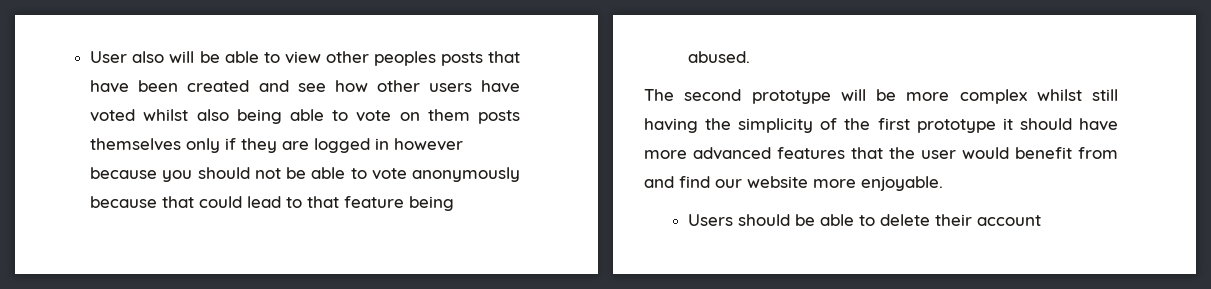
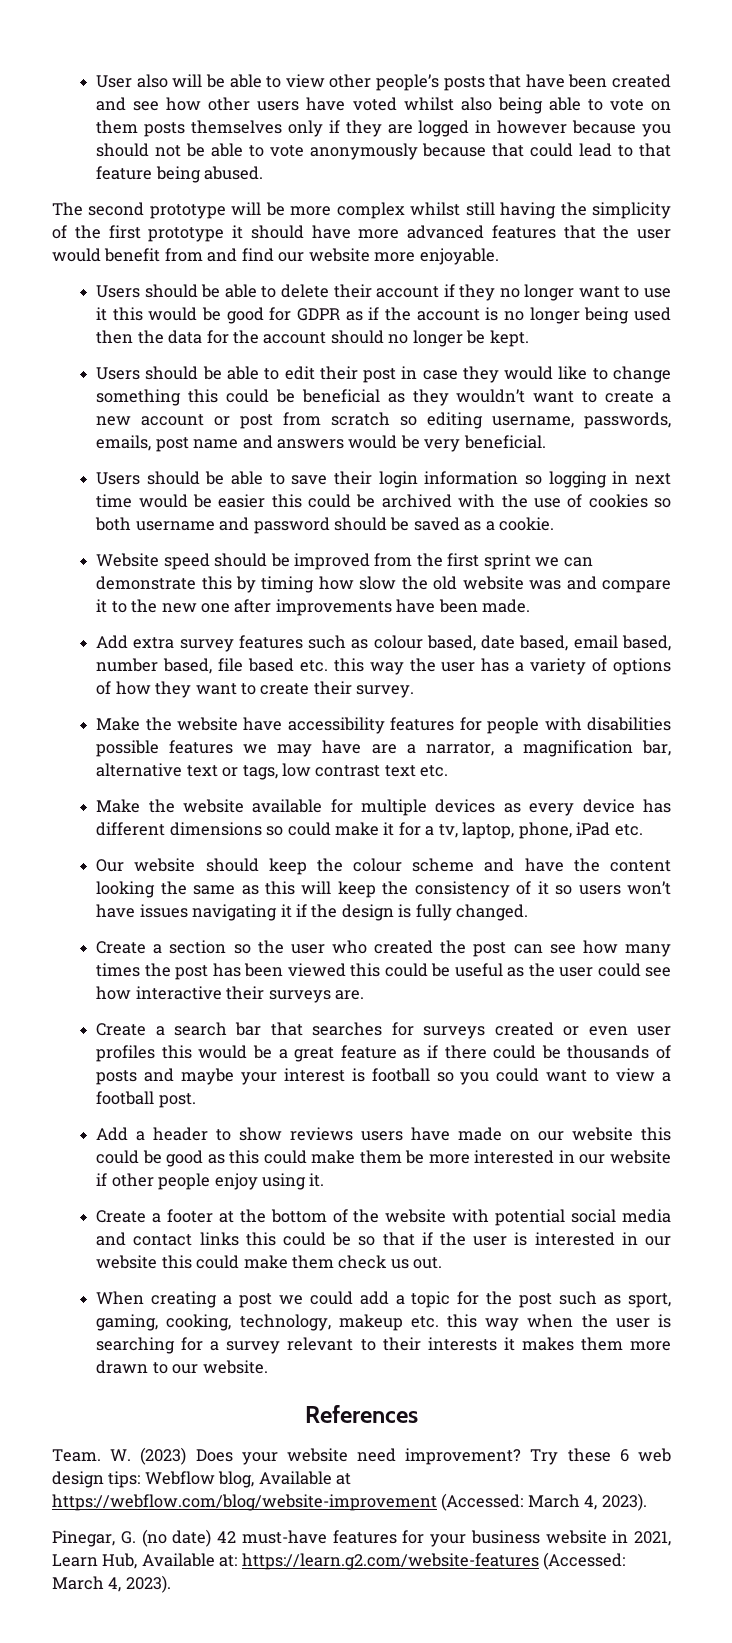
[373,51,436,66] peoples -> [375,74,439,91] people’s
(1042, 220) none -> [443,284,671,301] [96,307,671,324] [96,330,529,347] [96,366,671,383] [96,389,672,406] [96,412,671,429] [96,435,546,452] [96,471,671,488] [96,494,671,508] [95,517,555,534] [96,553,593,570] [96,576,672,593] [96,599,531,616] [96,635,672,652] [96,658,671,675] [96,681,415,698] [96,717,671,734] [96,740,671,757] [96,763,449,780] [96,799,672,816] [96,822,643,839] [96,858,671,875] [96,881,672,898] [96,904,529,921] [96,940,671,957] [96,963,671,980] [96,986,364,1003] [96,1022,671,1039] [96,1045,671,1062] [96,1068,671,1085] [96,1091,196,1108] [96,1127,671,1141] [96,1150,672,1167] [96,1173,325,1190] [96,1209,671,1226] [96,1232,671,1246] [96,1255,443,1269] [96,1291,672,1308] [96,1314,671,1331] [96,1337,671,1354] [96,1360,268,1374] [305,1405,418,1423] [52,1447,671,1465] [52,1471,352,1488] [52,1493,647,1511] [52,1529,671,1547] [52,1552,626,1570] [52,1575,171,1593] if they no longer want to use it this would be good for GDPR as if the account is no longer being used then the data for the account should no longer be kept. // Users should be able to edit their post in case they would like to change something this could be beneficial as they wouldn’t want to create a new account or post from scratch so editing username, passwords, emails, post name and answers would be very beneficial. // Users should be able to save their login information so logging in next time would be easier this could be archived with the use of cookies so both username and password should be saved as a cookie. // Website speed should be improved from the first sprint we can demonstrate this by timing how slow the old website was and compare it to the new one after improvements have been made. // Add extra survey features such as colour based, date based, email based, number based, file based etc. this way the user has a variety of options of how they want to create their survey. // Make the website have accessibility features for people with disabilities possible features we may have are a narrator, a magnification bar, alternative text or tags, low contrast text etc. // Make the website available for multiple devices as every device has different dimensions so could make it for a tv, laptop, phone, iPad etc. // Our website should keep the colour scheme and have the content looking the same as this will keep the consistency of it so users won’t have issues navigating it if the design is fully changed. // Create a section so the user who created the post can see how many times the post has been viewed this could be useful as the user could see how interactive their surveys are. // Create a search bar that searches for surveys created or even user profiles this would be a great feature as if there could be thousands of posts and maybe your interest is football so you could want to view a football post. // Add a header to show reviews users have made on our website this could be good as this could make them be more interested in our website if other people enjoy using it. // Create a footer at the bottom of the website with potential social media and contact links this could be so that if the user is interested in our website this could make them check us out. // When creating a post we could add a topic for the post such as sport, gaming, cooking, technology, makeup etc. this way when the user is searching for a survey relevant to their interests it makes them more drawn to our website. // References // Team. W. (2023) Does your website need improvement? Try these 6 web design tips: Webflow blog, Available at https://webflow.com/blog/website-improvement (Accessed: March 4, 2023). // Pinegar, G. (no date) 42 must-have features for your business website in 2021, Learn Hub, Available at: https://learn.g2.com/website-features (Accessed: March 4, 2023).

